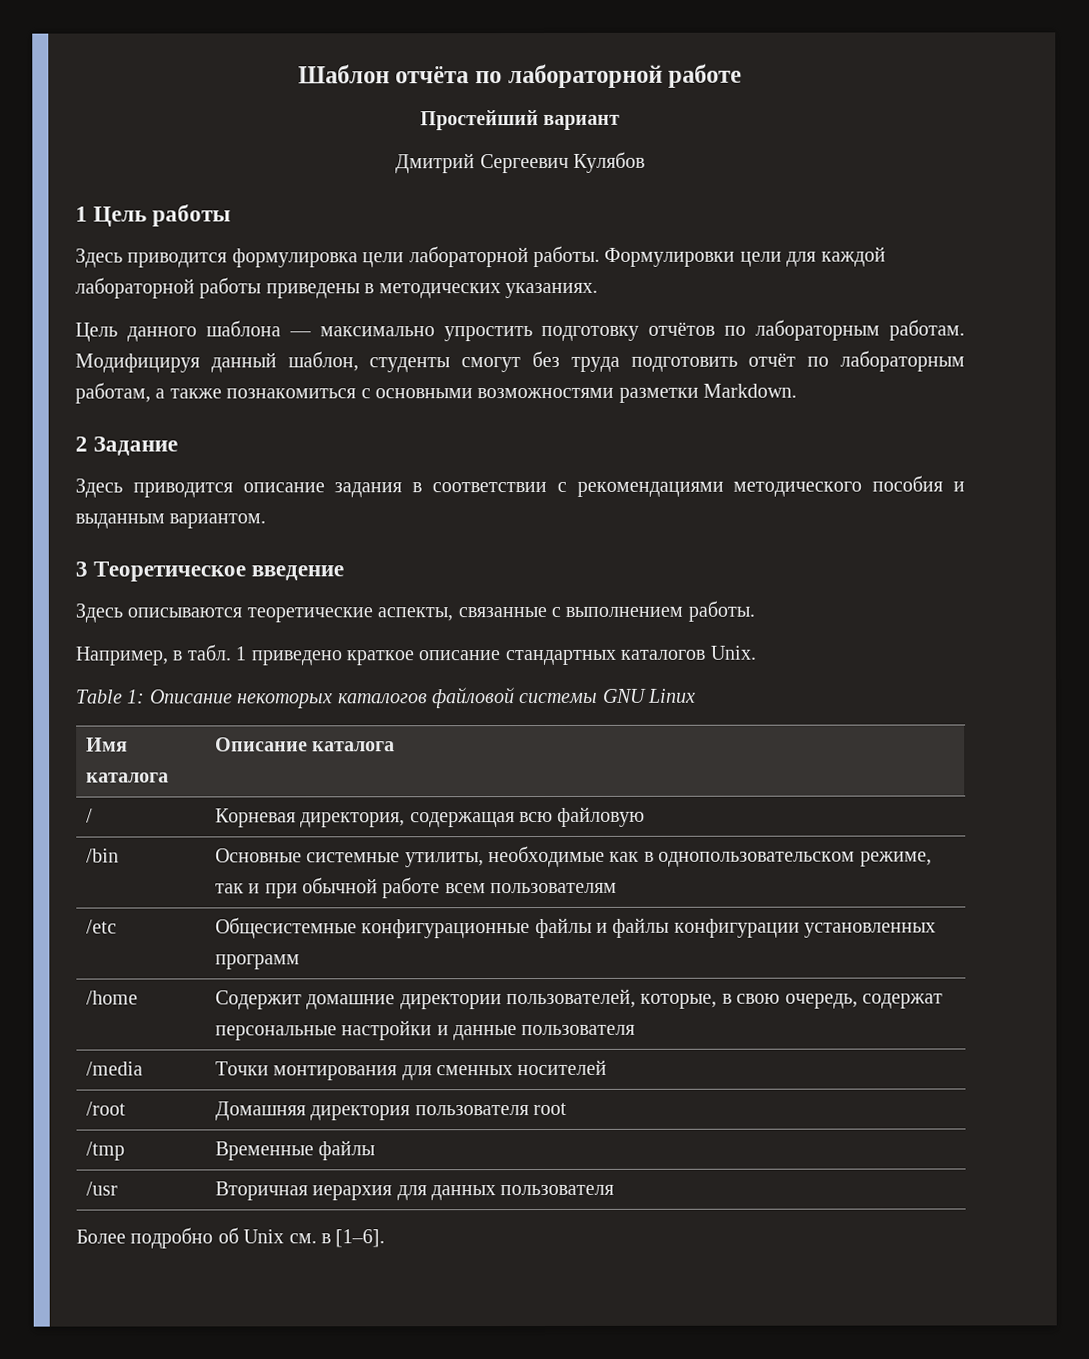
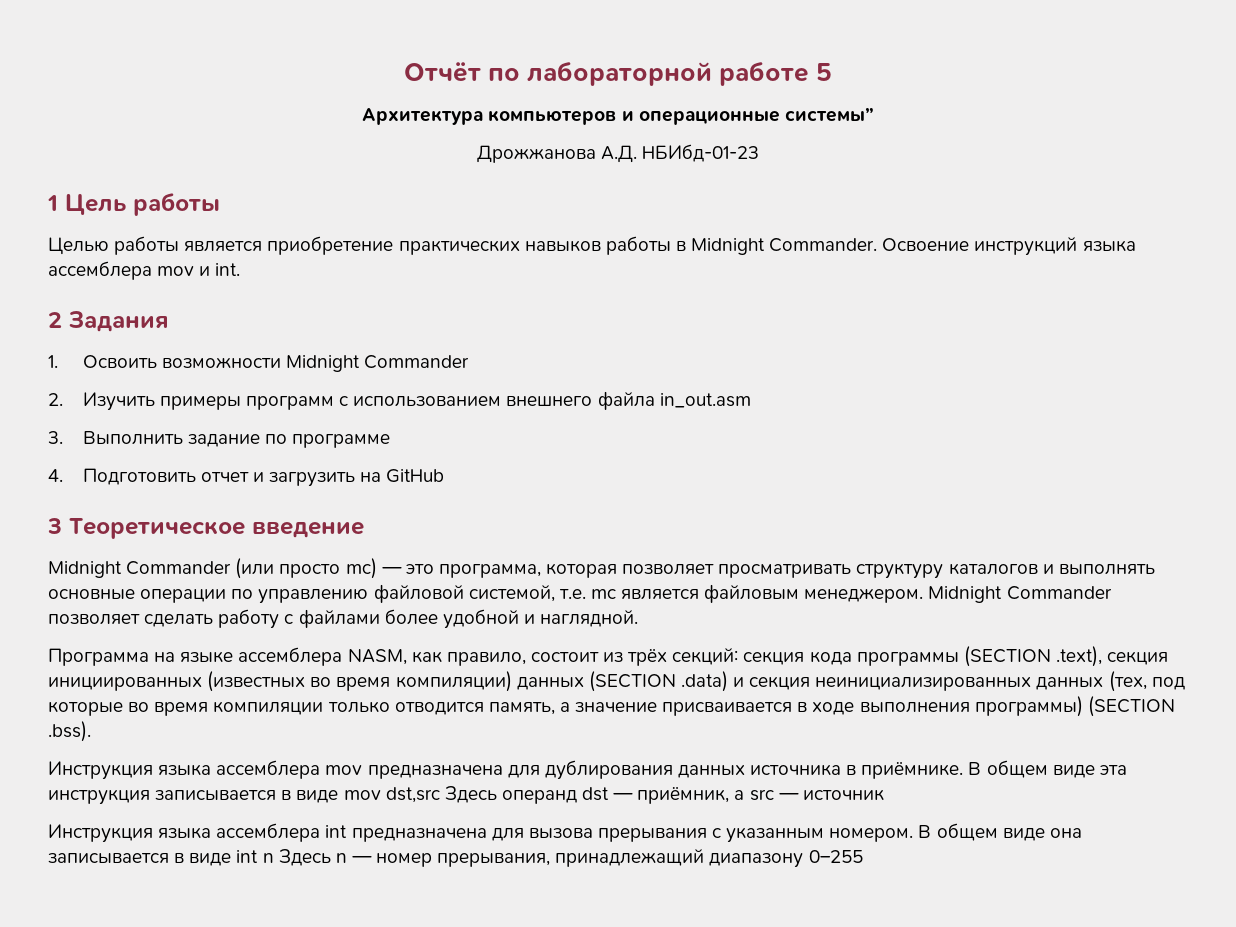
[297,64,470,84] Шаблон отчёта -> [403,62,481,82] Отчёт
[419,110,621,131] [395,151,645,174] [75,204,232,227] [75,245,886,268] [75,277,598,299] [75,319,965,342] [75,350,965,373] [75,382,798,404] [75,436,179,456] [75,475,965,498] [75,513,267,529] [75,561,345,582] [75,600,755,623] [75,644,756,666] [76,687,697,709] [85,737,128,752] [85,772,169,783] [214,737,396,752] [85,808,93,823] [214,806,646,828] [85,848,119,863] [214,845,932,868] [214,877,618,899] [85,919,117,934] [214,917,937,939] [214,954,300,970] [85,990,138,1005] [214,988,943,1010] [214,1020,636,1041] [85,1061,143,1076] [214,1059,608,1081] [85,1101,126,1116] [214,1101,567,1121] [85,1141,125,1161] [214,1140,376,1161] [85,1181,118,1196] [214,1181,615,1201] [76,1227,386,1249] // Простейший вариант // Дмитрий Сергеевич Кулябов // 1 Цель работы // Здесь приводится формулировка цели лабораторной работы. Формулировки цели для каждой лабораторной работы приведены в методических указаниях. // Цель данного шаблона — максимально упростить подготовку отчётов по лабораторным работам. Модифицируя данный шаблон, студенты смогут без труда подготовить отчёт по лабораторным работам, а также познакомиться с основными возможностями разметки Markdown. // 2 Задание // Здесь приводится описание задания в соответствии с рекомендациями методического пособия и выданным вариантом. // 3 Теоретическое введение // Здесь описываются теоретические аспекты, связанные с выполнением работы. // Например, в табл. 1 приведено краткое описание стандартных каталогов Unix. // Table 1: Описание некоторых каталогов файловой системы GNU Linux // Имя каталога | Описание каталога // / | Корневая директория, содержащая всю файловую // /bin | Основные системные утилиты, необходимые как в однопользовательском режиме, так и при обычной работе всем пользователям // /etc | Общесистемные конфигурационные файлы и файлы конфигурации установленных программ // /home | Содержит домашние директории пользователей, которые, в свою очередь, содержат персональные настройки и данные пользователя // /media | Точки монтирования для сменных носителей // /root | Домашняя директория пользователя root // /tmp | Временные файлы // /usr | Вторичная иерархия для данных пользователя // Более подробно об Unix см. в [1–6]. -> [816,63,833,81] [362,107,874,125] [476,144,760,163] [47,193,220,216] [48,236,1136,256] [48,261,241,280] [48,311,169,332] [48,355,470,372] [48,391,751,411] [48,431,391,448] [48,468,445,487] [47,518,364,539] [48,558,1155,579] [48,584,1112,604] [48,609,639,629] [48,646,1169,667] [48,671,1185,692] [48,696,1175,717] [48,721,91,742] [48,760,1127,780] [48,786,884,805] [48,823,1082,843] [48,849,863,868] 5 // Архитектура компьютеров и операционные системы” // Дрожжанова А.Д. НБИбд-01-23 // 1 Цель работы // Целью работы является приобретение практических навыков работы в Midnight Commander. Освоение инструкций языка ассемблера mov и int. // 2 Задания // 1. Освоить возможности Midnight Commander // 2. Изучить примеры программ с использованием внешнего файла in_out.asm // 3. Выполнить задание по программе // 4. Подготовить отчет и загрузить на GitHub // 3 Теоретическое введение // Midnight Commander (или просто mc) — это программа, которая позволяет просматривать структуру каталогов и выполнять основные операции по управлению файловой системой, т.е. mc является файловым менеджером. Midnight Commander позволяет сделать работу с файлами более удобной и наглядной. // Программа на языке ассемблера NASM, как правило, состоит из трёх секций: секция кода программы (SECTION .text), секция инициированных (известных во время компиляции) данных (SECTION .data) и секция неинициализированных данных (тех, под которые во время компиляции только отводится память, а значение присваивается в ходе выполнения программы) (SECTION .bss). // Инструкция языка ассемблера mov предназначена для дублирования данных источника в приёмнике. В общем виде эта инструкция записывается в виде mov dst,src Здесь операнд dst — приёмник, а src — источник // Инструкция языка ассемблера int предназначена для вызова прерывания с указанным номером. В общем виде она записывается в виде int n Здесь n — номер прерывания, принадлежащий диапазону 0–255

